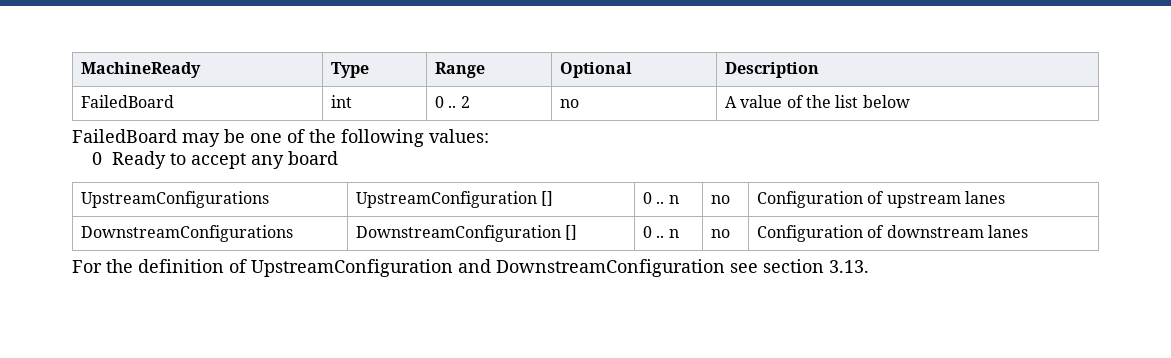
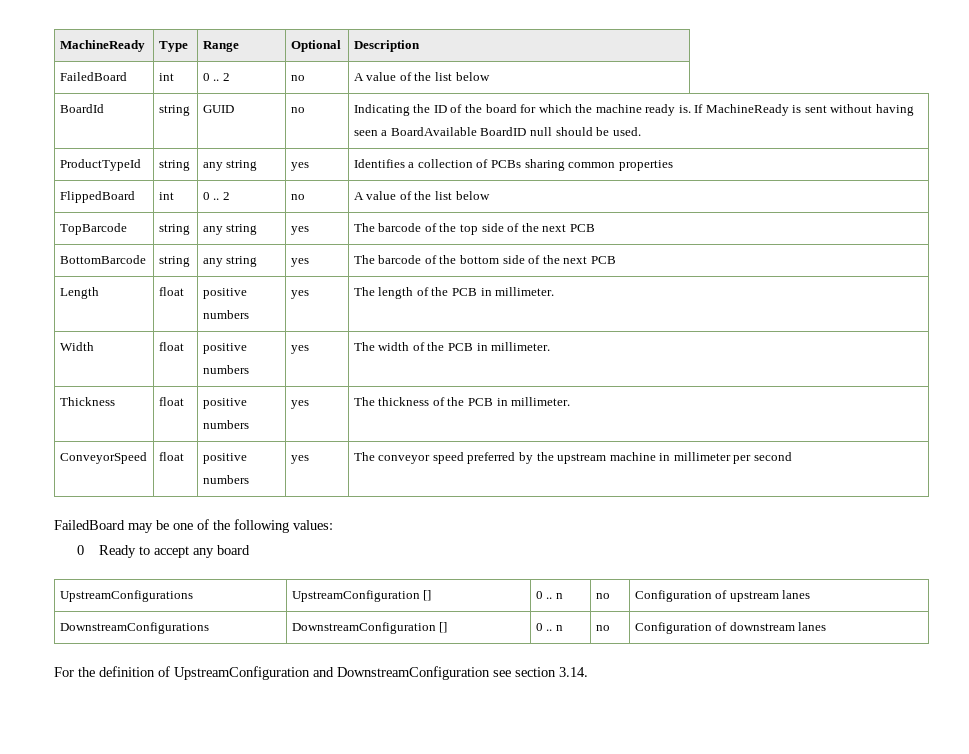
(910, 101) none -> [59,104,104,113] [158,105,190,116] [202,105,234,113] [290,107,305,113] [353,104,914,116] [353,127,641,136] [59,159,141,171] [158,160,190,171] [202,160,258,171] [290,162,309,171] [353,159,673,171] [59,191,135,203] [158,192,174,200] [202,192,230,200] [290,194,305,200] [353,191,490,200] [59,223,127,235] [158,224,190,235] [202,224,258,235] [290,226,309,235] [353,223,595,235] [59,255,146,264] [158,256,190,267] [202,256,258,267] [290,258,309,267] [353,255,616,264] [59,287,99,299] [158,287,184,296] [202,288,247,299] [202,310,249,319] [290,290,309,299] [353,287,555,299] [59,342,94,351] [158,342,184,351] [202,343,247,354] [202,365,249,374] [290,345,309,354] [353,342,551,351] [59,397,115,406] [158,397,184,406] [202,398,247,409] [202,420,249,429] [290,400,309,409] [353,397,571,406] [59,452,147,464] [158,452,184,461] [202,453,247,464] [202,475,249,484] [290,455,309,464] [353,452,792,464] // BoardId | string | GUID | no | Indicating the ID of the board for which the machine ready is. If MachineReady is sent without having seen a BoardAvailable BoardID null should be used. // ProductTypeId | string | any string | yes | Identifies a collection of PCBs sharing common properties // FlippedBoard | int | 0 .. 2 | no | A value of the list below // TopBarcode | string | any string | yes | The barcode of the top side of the next PCB // BottomBarcode | string | any string | yes | The barcode of the bottom side of the next PCB // Length | float | positive numbers | yes | The length of the PCB in millimeter. // Width | float | positive numbers | yes | The width of the PCB in millimeter. // Thickness | float | positive numbers | yes | The thickness of the PCB in millimeter. // ConveyorSpeed | float | positive numbers | yes | The conveyor speed preferred by the upstream machine in millimeter per second
[829,260,869,273] 3.13. -> [559,667,588,677] 3.14.

